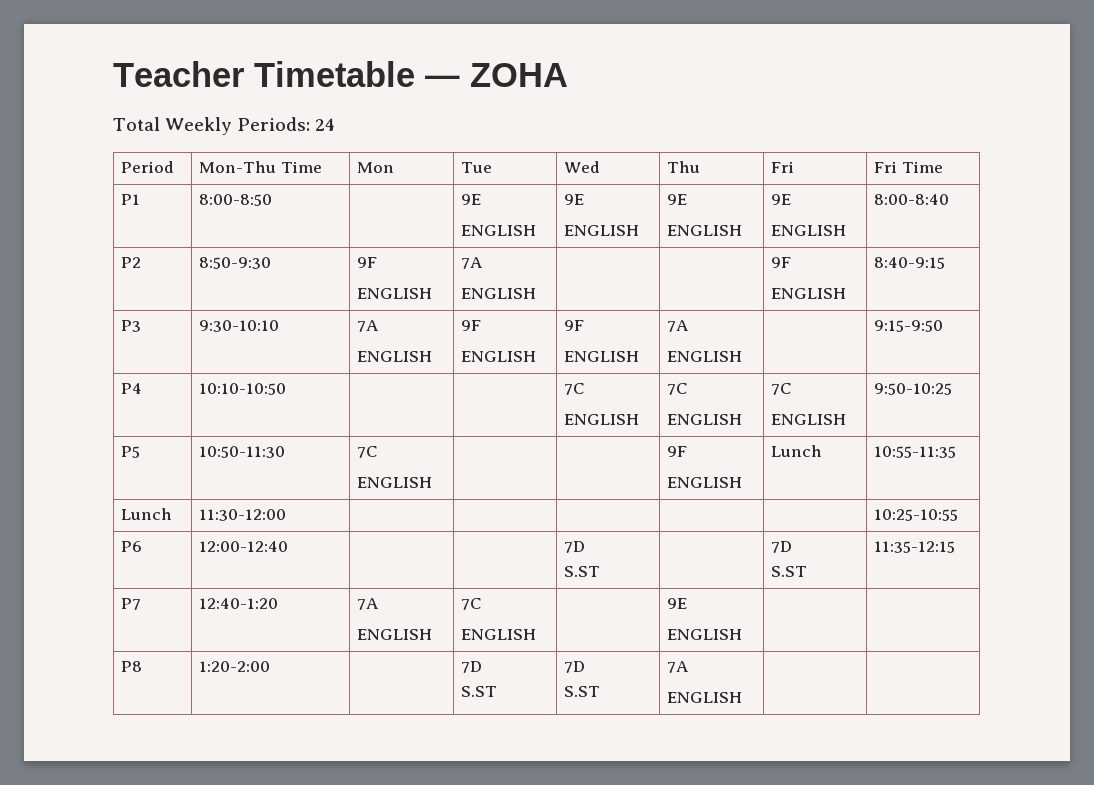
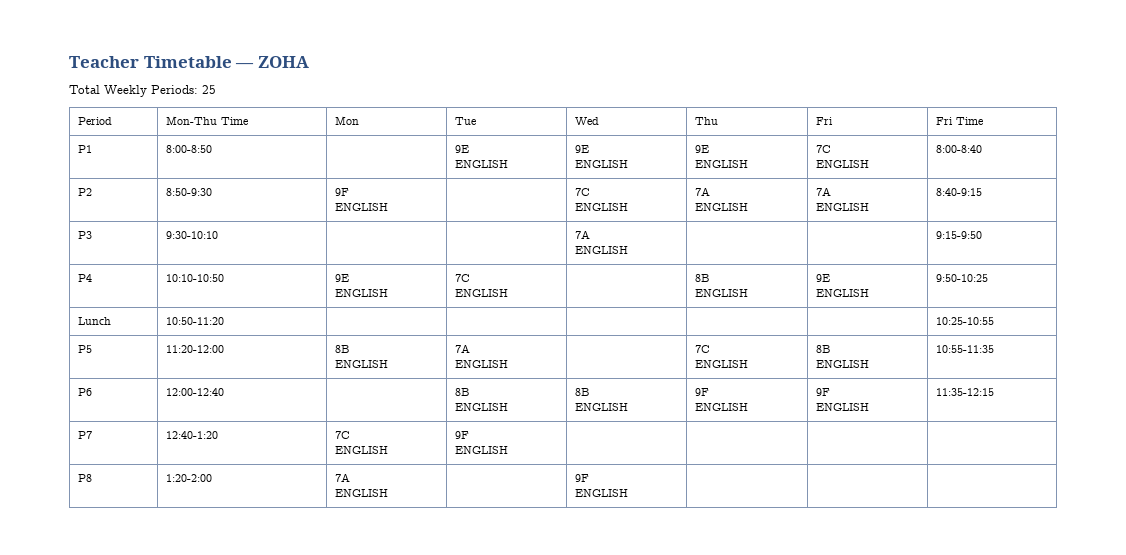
[315,118,336,131] 24 -> [202,85,216,94] 25
[771,194,792,205] 9E -> [815,145,831,153] 7C
[357,288,433,299] [461,257,483,269] [461,288,537,299] [771,257,792,268] // ENGLISH | 7A // ENGLISH | | | 9F -> [334,203,388,211] [574,188,590,196] [574,203,628,211] [694,187,710,196] [694,203,748,211] [815,187,831,196] // ENGLISH | | 7C // ENGLISH | 7A // ENGLISH | 7A
[357,320,379,332] 7A -> [574,230,590,239] [574,246,628,254] [935,231,982,239] [77,274,92,282] [165,274,224,282] [334,274,349,282] [334,289,388,297] [454,274,470,282] [454,289,508,297] [694,274,709,282] [694,289,748,297] [815,274,830,282] [815,289,869,297] [935,274,988,282] [77,317,111,325] [165,317,224,325] [935,317,994,325] [77,345,92,353] [165,345,224,353] [334,345,349,353] [334,360,388,368] [454,344,470,353] [454,360,508,368] [694,345,710,353] [694,360,748,368] [815,345,830,353] [815,360,869,368] [935,345,994,353] [77,388,92,396] [165,388,224,396] [454,388,469,396] [454,403,508,411] [574,388,589,396] | | 7A // ENGLISH | | | 9:15-9:50 // P4 | 10:10-10:50 | 9E // ENGLISH | 7C // ENGLISH | | 8B // ENGLISH | 9E // ENGLISH | 9:50-10:25 // Lunch | 10:50-11:20 | | | | | | 10:25-10:55 // P5 | 11:20-12:00 | 8B // ENGLISH | 7A // ENGLISH | | 7C // ENGLISH | 8B // ENGLISH | 10:55-11:35 // P6 | 12:00-12:40 | | 8B // ENGLISH | 8B
[667,320,689,332] [667,351,743,362] [874,320,944,332] [121,383,143,394] [199,383,287,395] [564,383,585,395] [564,414,640,425] [667,383,688,395] [667,414,743,425] [771,383,792,395] [771,414,847,425] [874,383,953,395] [121,446,141,458] [199,446,286,458] [357,446,378,458] [357,477,433,488] [667,446,688,457] [667,477,743,488] [771,445,823,457] [874,446,957,458] [121,508,173,520] [199,509,287,521] [874,509,959,521] [121,541,143,552] [199,541,289,552] [564,541,586,553] [564,566,601,577] [771,541,793,553] [771,566,808,577] | 7A // ENGLISH | | 9:15-9:50 // P4 | 10:10-10:50 | | | 7C // ENGLISH | 7C // ENGLISH | 7C // ENGLISH | 9:50-10:25 // P5 | 10:50-11:30 | 7C // ENGLISH | | | 9F // ENGLISH | Lunch | 10:55-11:35 // Lunch | 11:30-12:00 | | | | | | 10:25-10:55 // P6 | 12:00-12:40 | | | 7D // S.ST | | 7D // S.ST -> (869, 407) none
[357,598,379,610] [357,629,433,640] [461,598,482,610] [461,629,537,640] [667,598,688,609] [667,629,743,640] | 7A // ENGLISH | 7C // ENGLISH | | 9E // ENGLISH | | -> [334,431,350,439] [334,446,388,454] [454,431,469,439] [454,446,508,454] | 7C // ENGLISH | 9F // ENGLISH | | | |
[461,661,483,673] [461,686,498,697] [564,661,586,673] [564,686,601,697] [667,661,689,673] [667,692,743,703] | 7D // S.ST | 7D // S.ST | 7A // ENGLISH | -> [334,473,350,482] [334,489,388,497] [574,474,589,482] [574,489,628,497] 7A // ENGLISH | | 9F // ENGLISH | |

